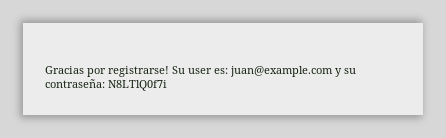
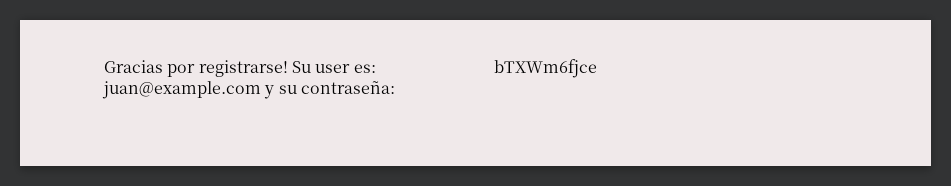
[108,80,167,91] N8LTlQ0f7i -> [494,59,597,78] bTXWm6fjce

